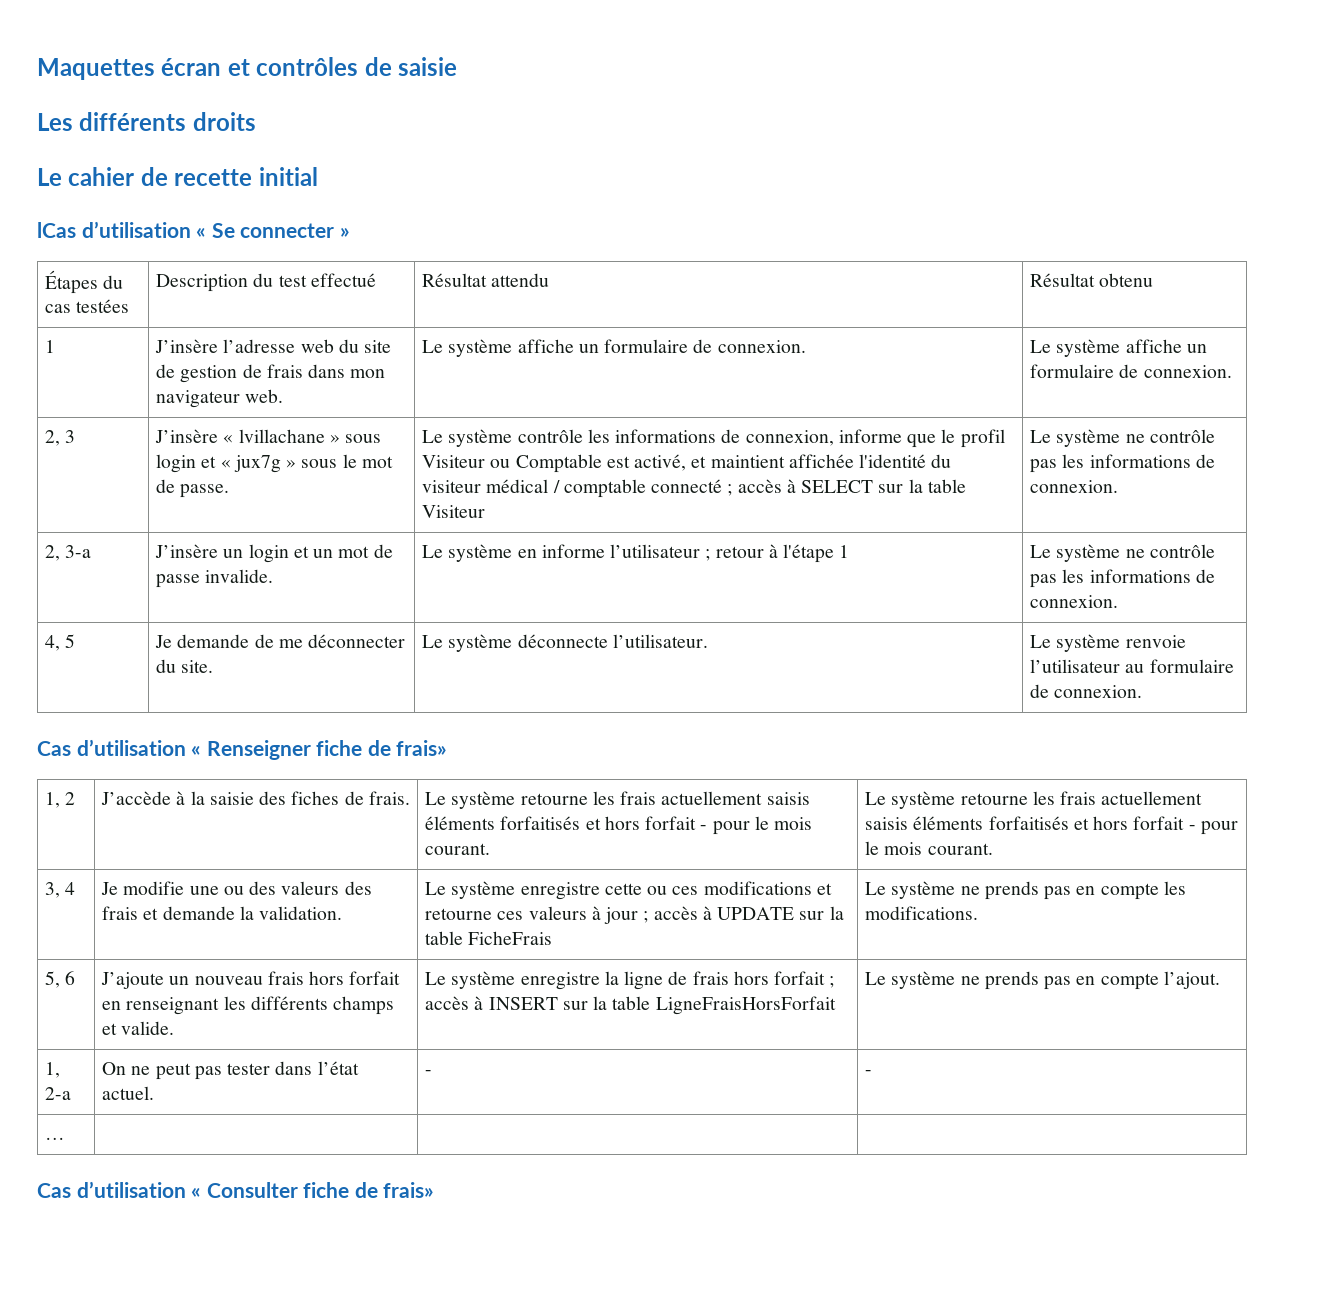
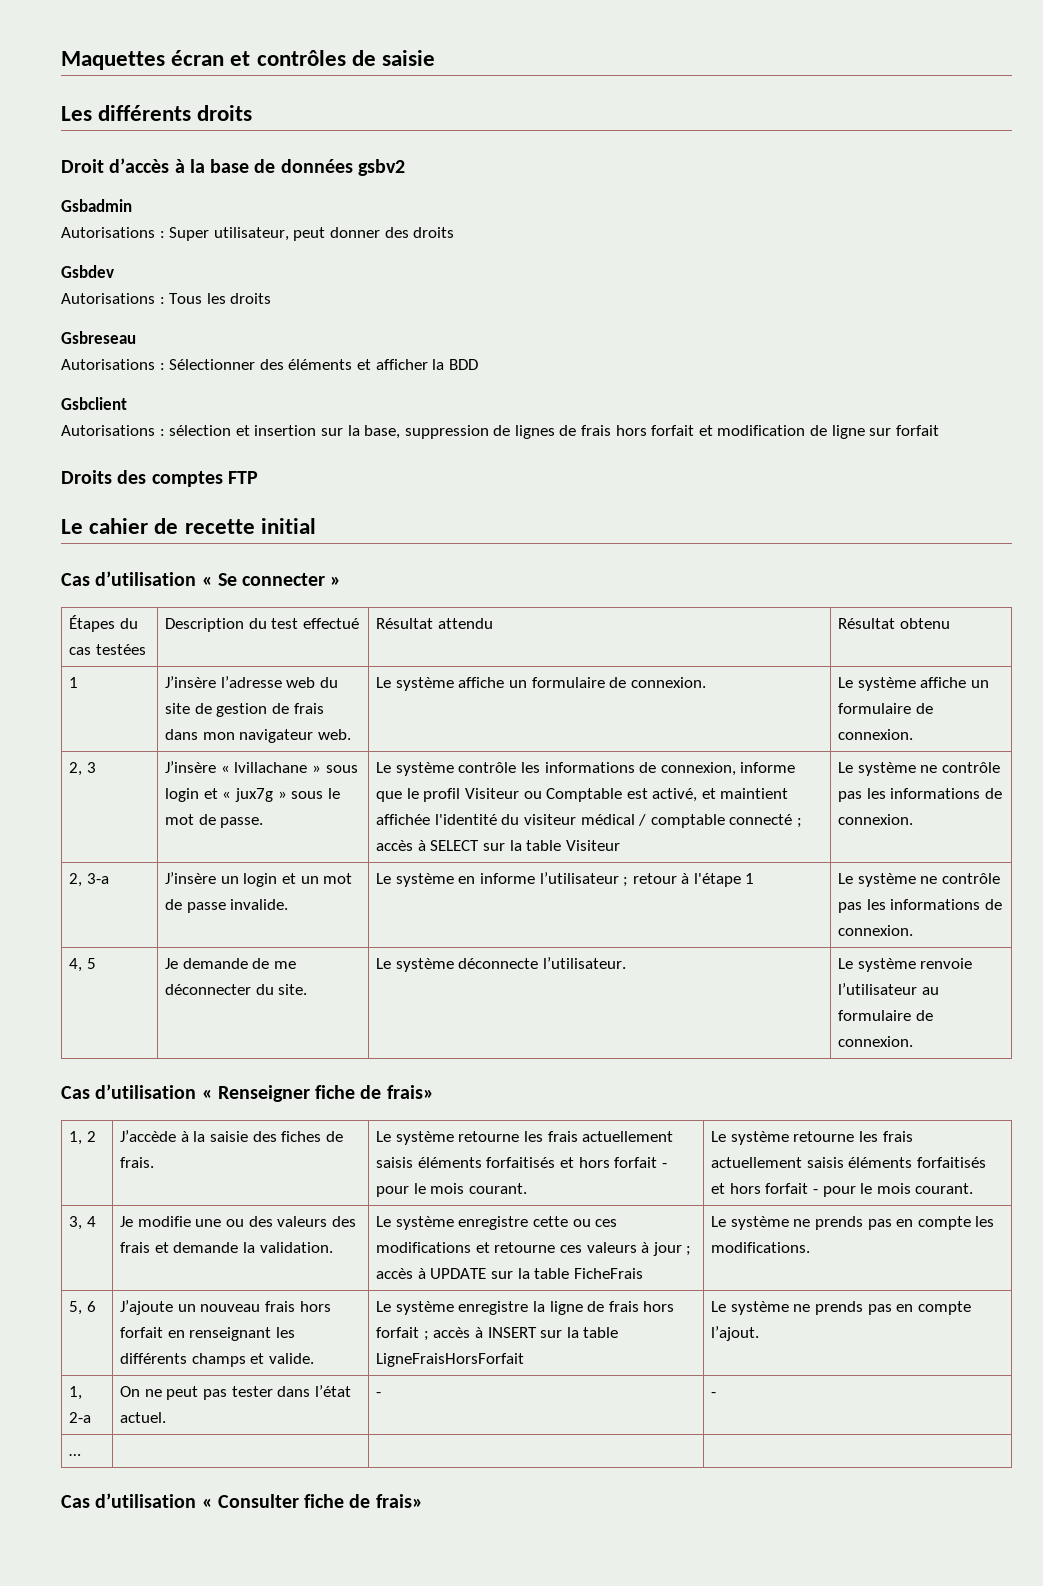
(256, 121) none -> [61,158,405,176] [61,199,132,212] [61,227,455,241] [61,265,114,278] [61,293,272,304] [61,331,136,344] [61,359,478,370] [61,397,127,410] [61,425,939,439] [61,470,258,487] // Droit d’accès à la base de données gsbv2 // Gsbadmin // Autorisations : Super utilisateur, peut donner des droits // Gsbdev // Autorisations : Tous les droits // Gsbreseau // Autorisations : Sélectionner des éléments et afficher la BDD // Gsbclient // Autorisations : sélection et insertion sur la base, suppression de lignes de frais hors forfait et modification de ligne sur forfait // Droits des comptes FTP
[37,222,76,238] lCas -> [61,573,90,586] Cas

